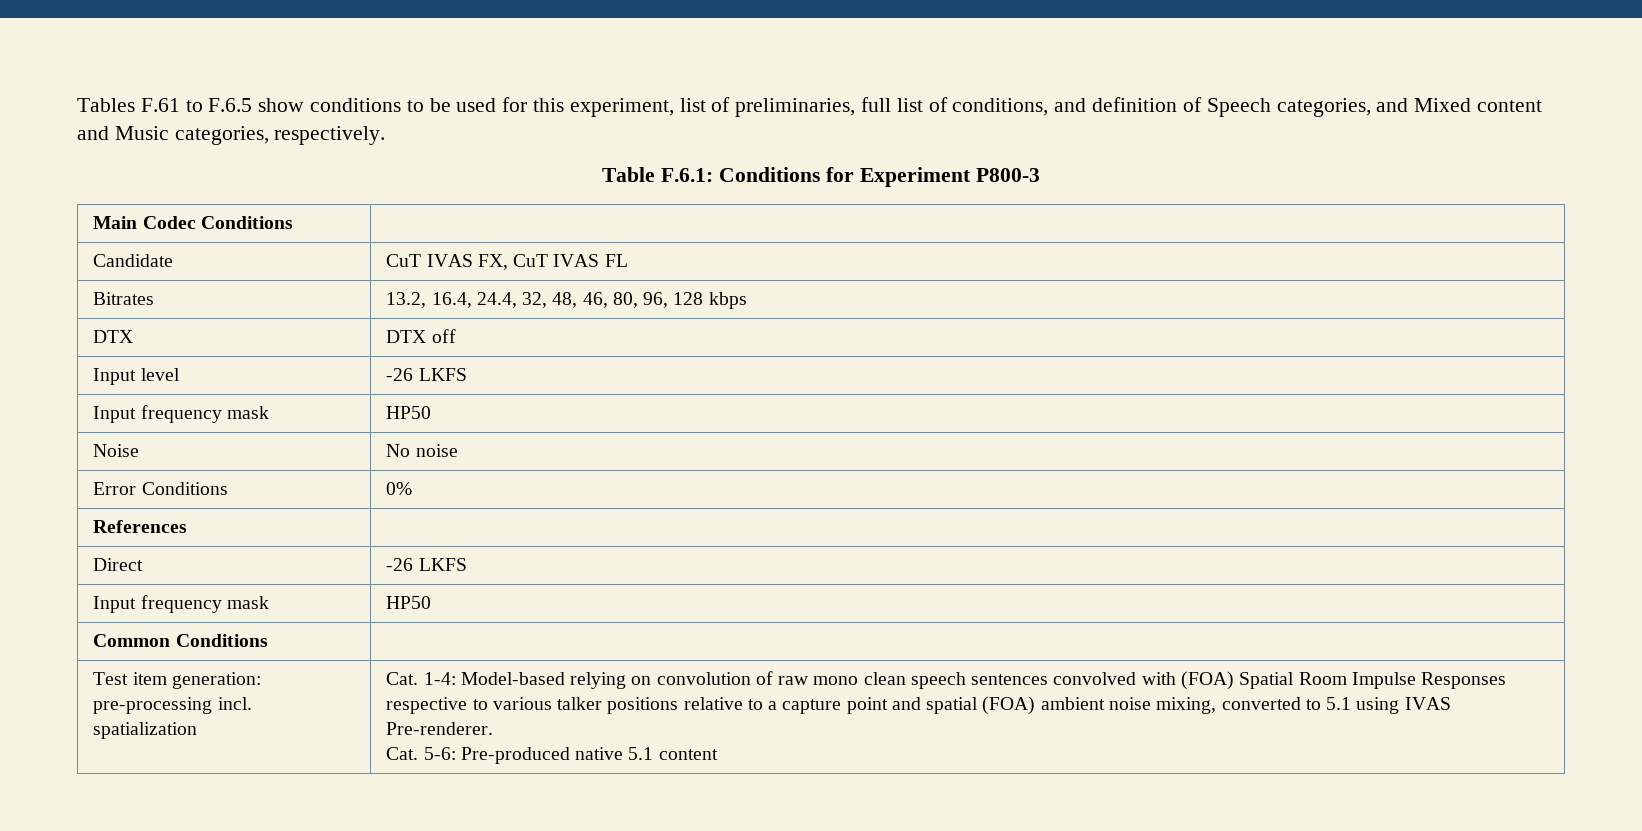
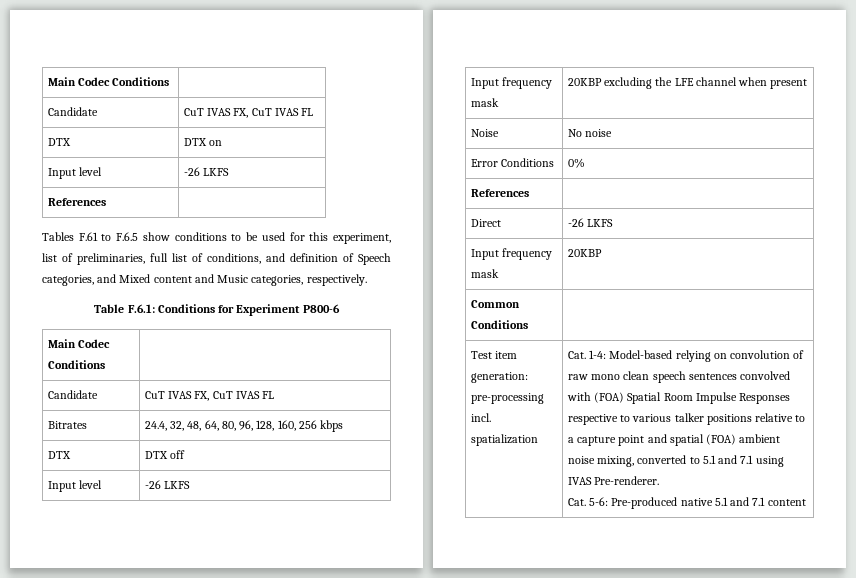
(77, 105) none -> [47,77,170,86] [47,107,98,116] [183,108,314,118] [47,138,71,146] [183,138,223,146] [47,167,103,179] [183,167,230,176] [47,198,106,206] Main Codec Conditions | // Candidate | CuT IVAS FX, CuT IVAS FL // DTX | DTX on // Input level | -26 LKFS // References | //
[975,168,1040,182] P800-3 -> [302,304,340,313] P800-6
[386,292,472,308] 13.2, 16.4, -> (87, 425) none
[582,292,608,308] 46, -> [204,420,219,431] 64,
[673,292,704,305] 128 -> [256,420,317,431] 128, 160, 256
[386,406,432,419] HP50 -> [567,77,808,89] 20KBP excluding the LFE channel when present
[386,596,432,609] HP50 -> [567,249,602,257] 20KBP
(1352, 703) none -> [718,455,754,464] and 7.1
(654, 753) none -> [730,497,766,506] and 7.1

